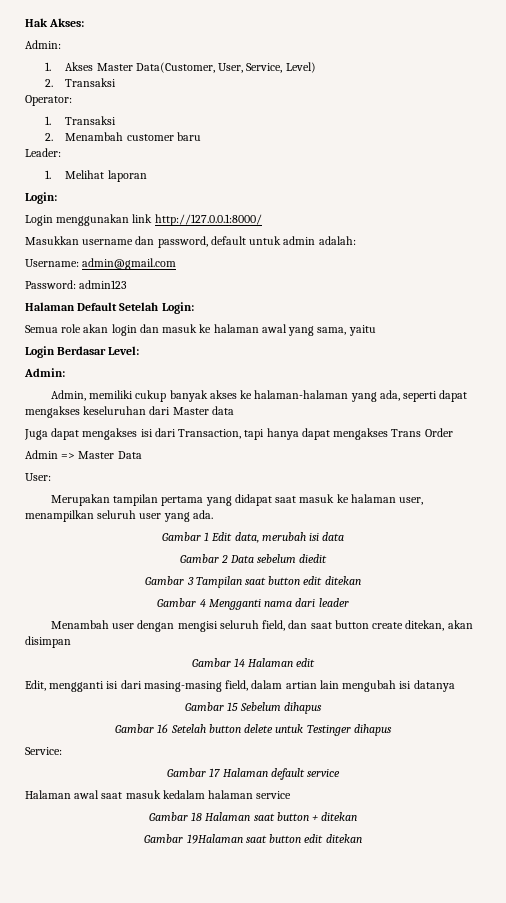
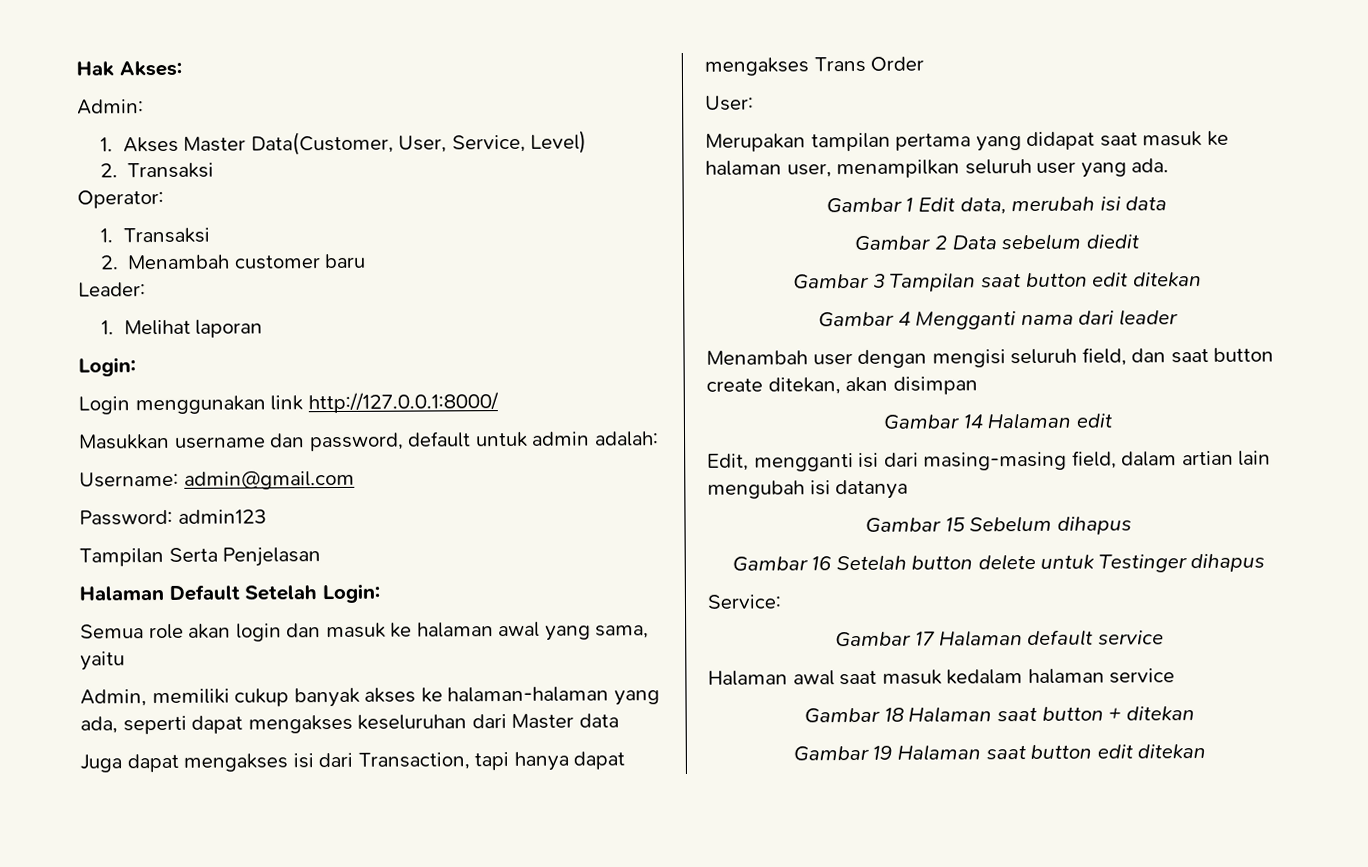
(128, 284) none -> [79,547,322,567] // Tampilan Serta Penjelasan
[25,346,140,358] [24,368,65,377] // Login Berdasar Level: // Admin: -> (125, 661) none
[25,450,142,459] // Admin => Master Data -> (925, 63) none
[186,834,243,844] 19Halaman -> [872,744,981,761] 19 Halaman

